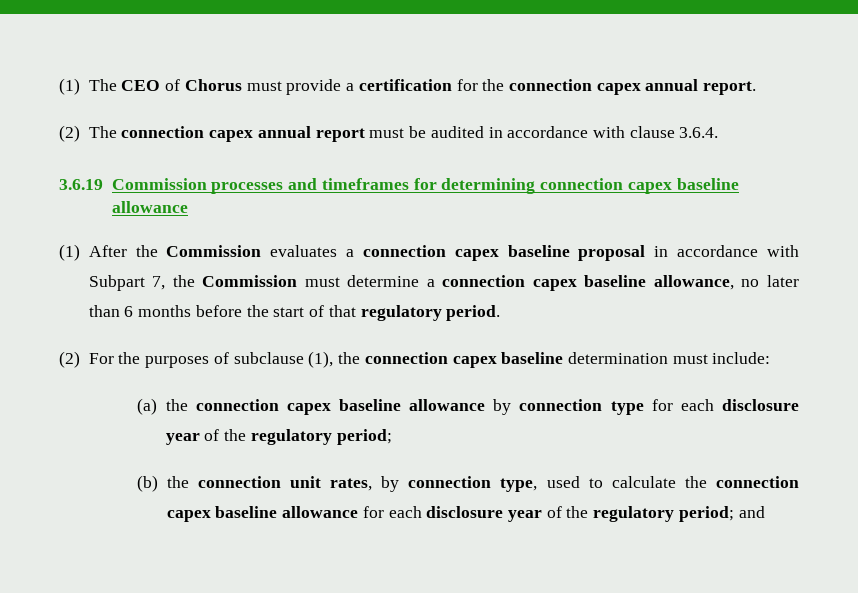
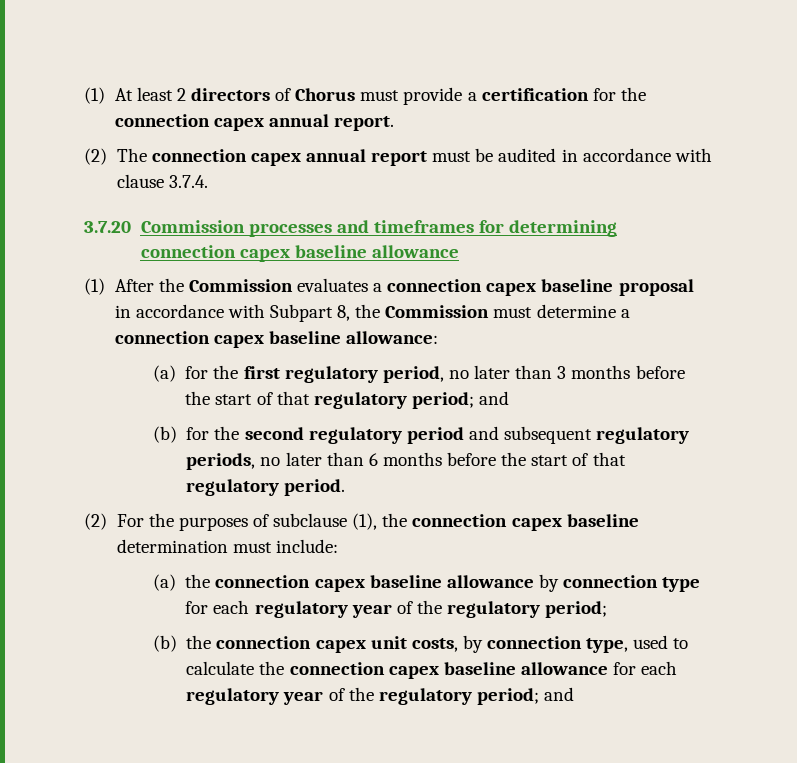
[59,78,161,95] (1) The CEO -> [84,87,270,104] (1) At least 2 directors
[679,127,719,138] [59,179,103,190] 3.6.4. // 3.6.19 -> [168,175,208,188] [84,221,131,233] 3.7.4. // 3.7.20
[152,276,166,290] 7, -> [337,305,351,321] 8,
[653,275,734,290] allowance, -> [345,331,438,344] [152,365,685,383] [185,391,510,409] [152,426,690,444] [186,453,256,470] allowance: // (a) for the first regulatory period, no later than 3 months before the start of that regulatory period; and // (b) for the second regulatory period and subsequent regulatory periods,
[722,399,800,411] disclosure -> [254,601,348,618] regulatory
[289,476,373,491] unit rates, -> [315,636,458,653] capex unit costs,
[426,506,504,518] disclosure -> [186,688,280,705] regulatory

